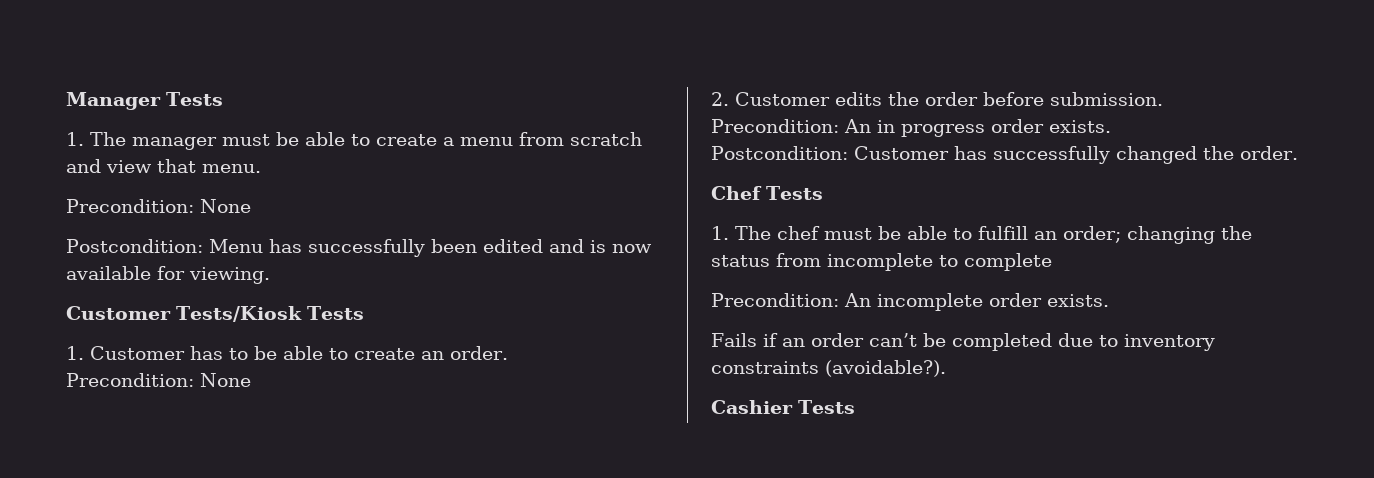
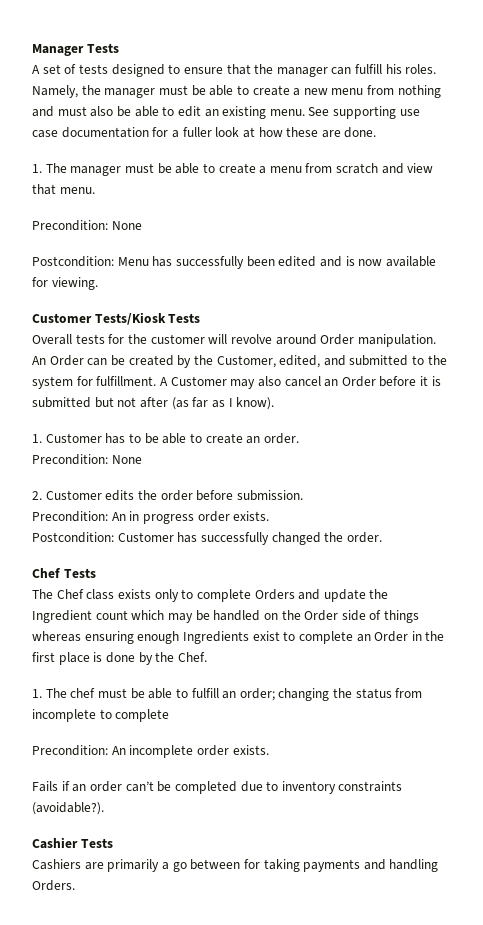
(223, 99) none -> [32,64,437,77] [32,85,441,98] [32,106,420,119] [32,127,377,138] // A set of tests designed to ensure that the manager can fulfill his roles. Namely, the manager must be able to create a new menu from nothing and must also be able to edit an existing menu. See supporting use case documentation for a fuller look at how these are done.
(364, 313) none -> [32,334,436,347] [32,355,447,368] [32,376,441,389] [32,397,275,410] // Overall tests for the customer will revolve around Order manipulation. An Order can be created by the Customer, edited, and submitted to the system for fulfillment. A Customer may also cancel an Order before it is submitted but not after (as far as I know).
(823, 193) none -> [32,589,389,602] [32,610,420,623] [32,631,445,644] [32,652,207,665] // The Chef class exists only to complete Orders and update the Ingredient count which may be handled on the Order side of things whereas ensuring enough Ingredients exist to complete an Order in the first place is done by the Chef.
(855, 407) none -> [32,859,439,872] [32,880,75,891] // Cashiers are primarily a go between for taking payments and handling Orders.

